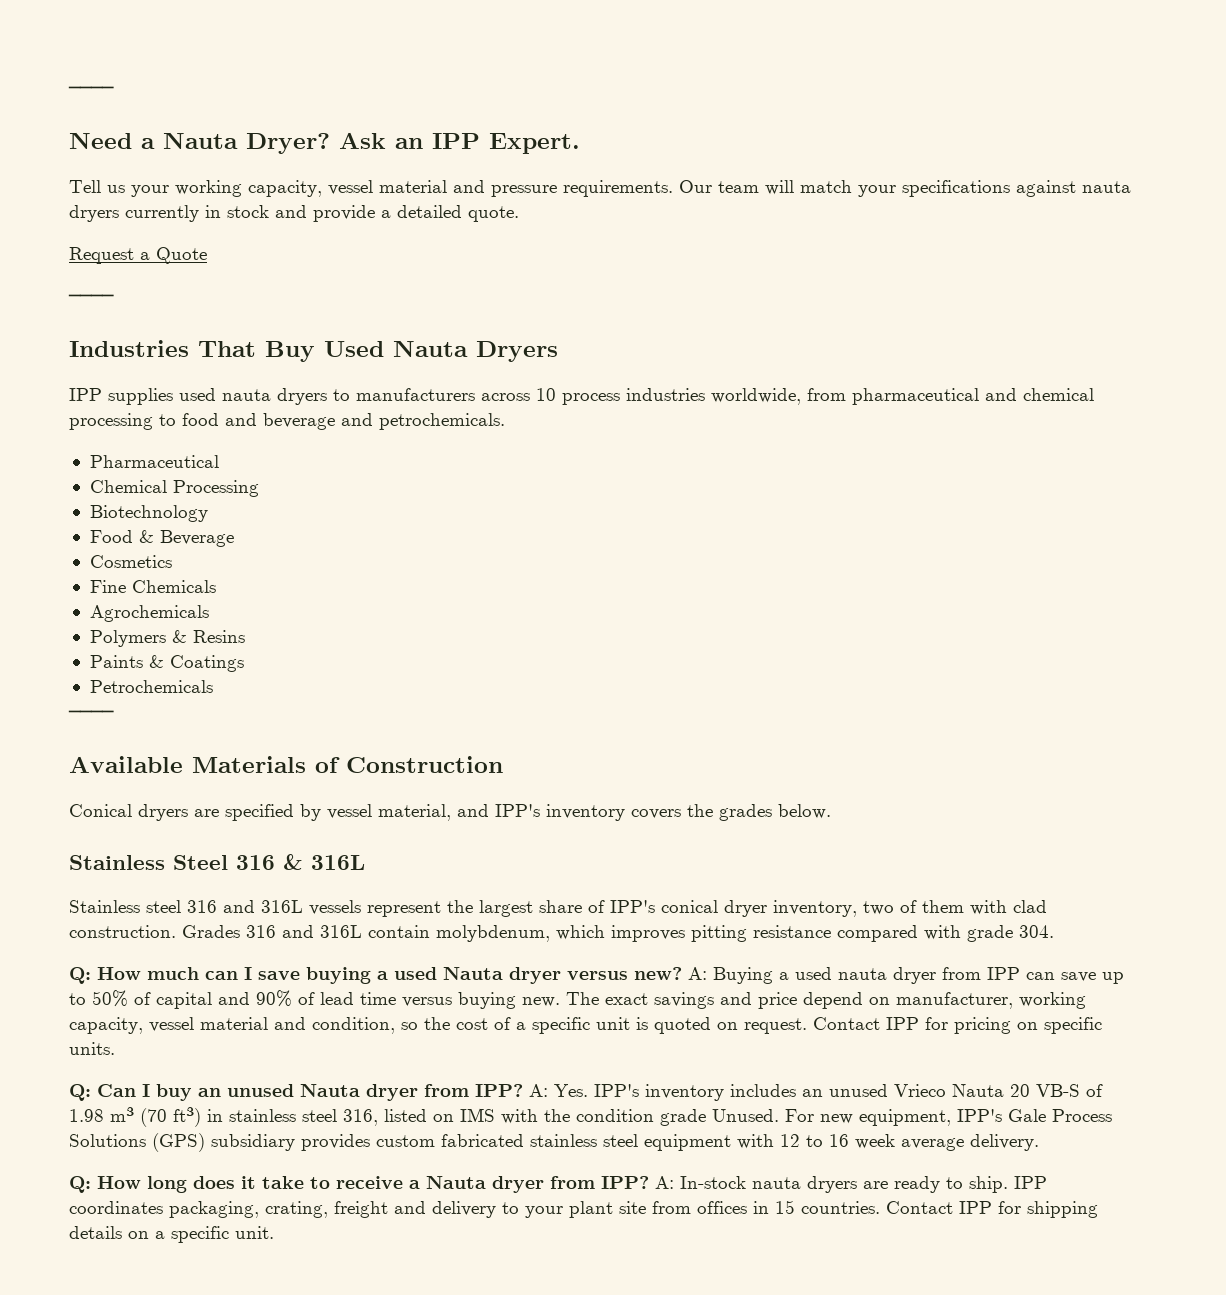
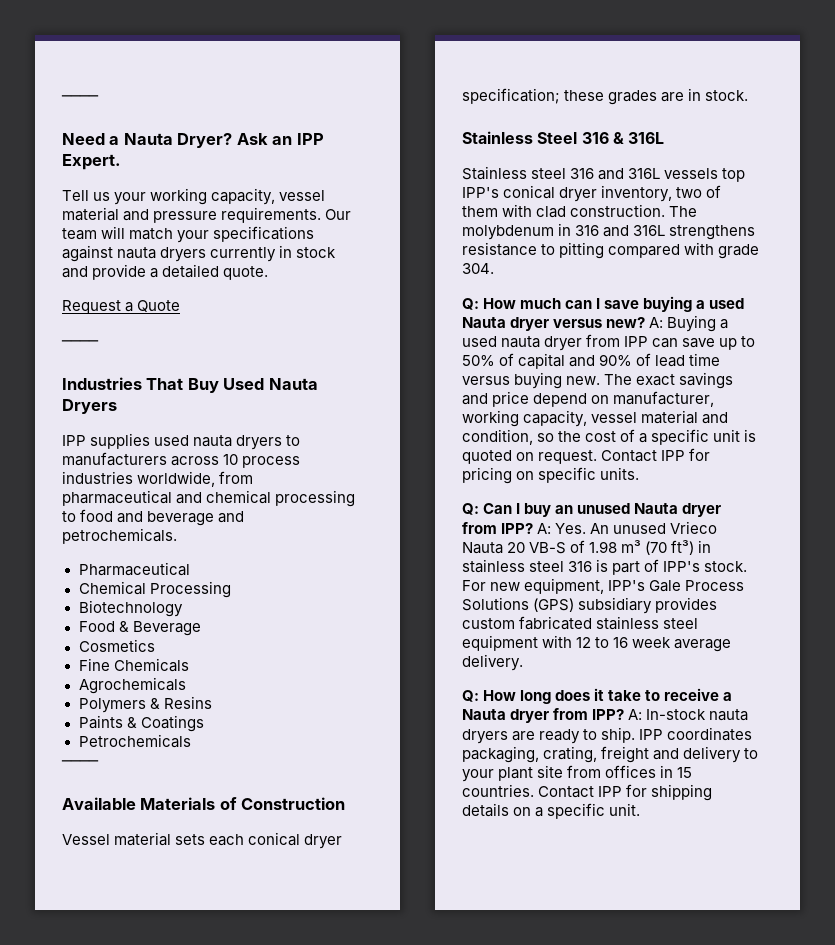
[69,804,831,821] Conical dryers are specified by vessel material, and IPP's inventory covers the grades below. -> [62,832,343,849] [462,88,749,105] Vessel material sets each conical dryer specification; these grades are in stock.
[367,900,605,917] represent the largest share of -> [722,168,746,182] top
[182,925,831,942] Grades 316 and 316L contain molybdenum, which improves pitting resistance -> [669,206,698,217] [462,223,756,240] [462,242,605,259] The molybdenum in 316 and 316L strengthens resistance to pitting
[594,1084,823,1101] IPP's inventory includes an -> [590,523,610,534] An
[343,1108,779,1126] 316, listed on IMS with the condition grade Unused. -> [568,559,748,575] 316 is part of IPP's stock.

